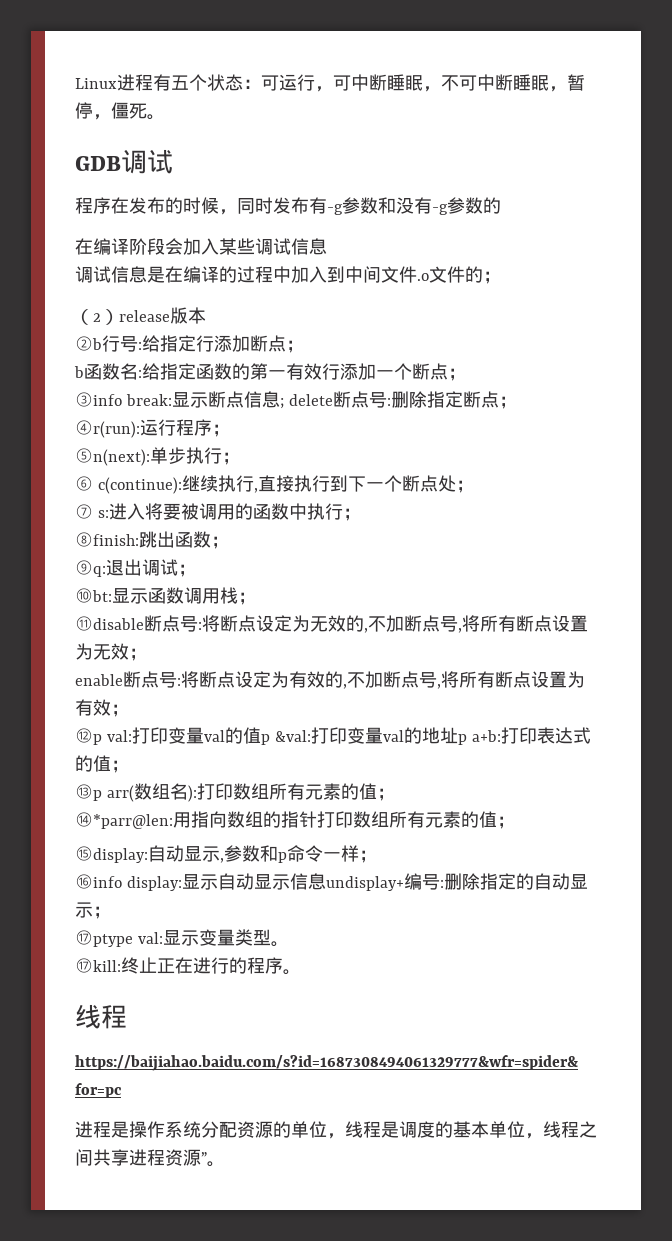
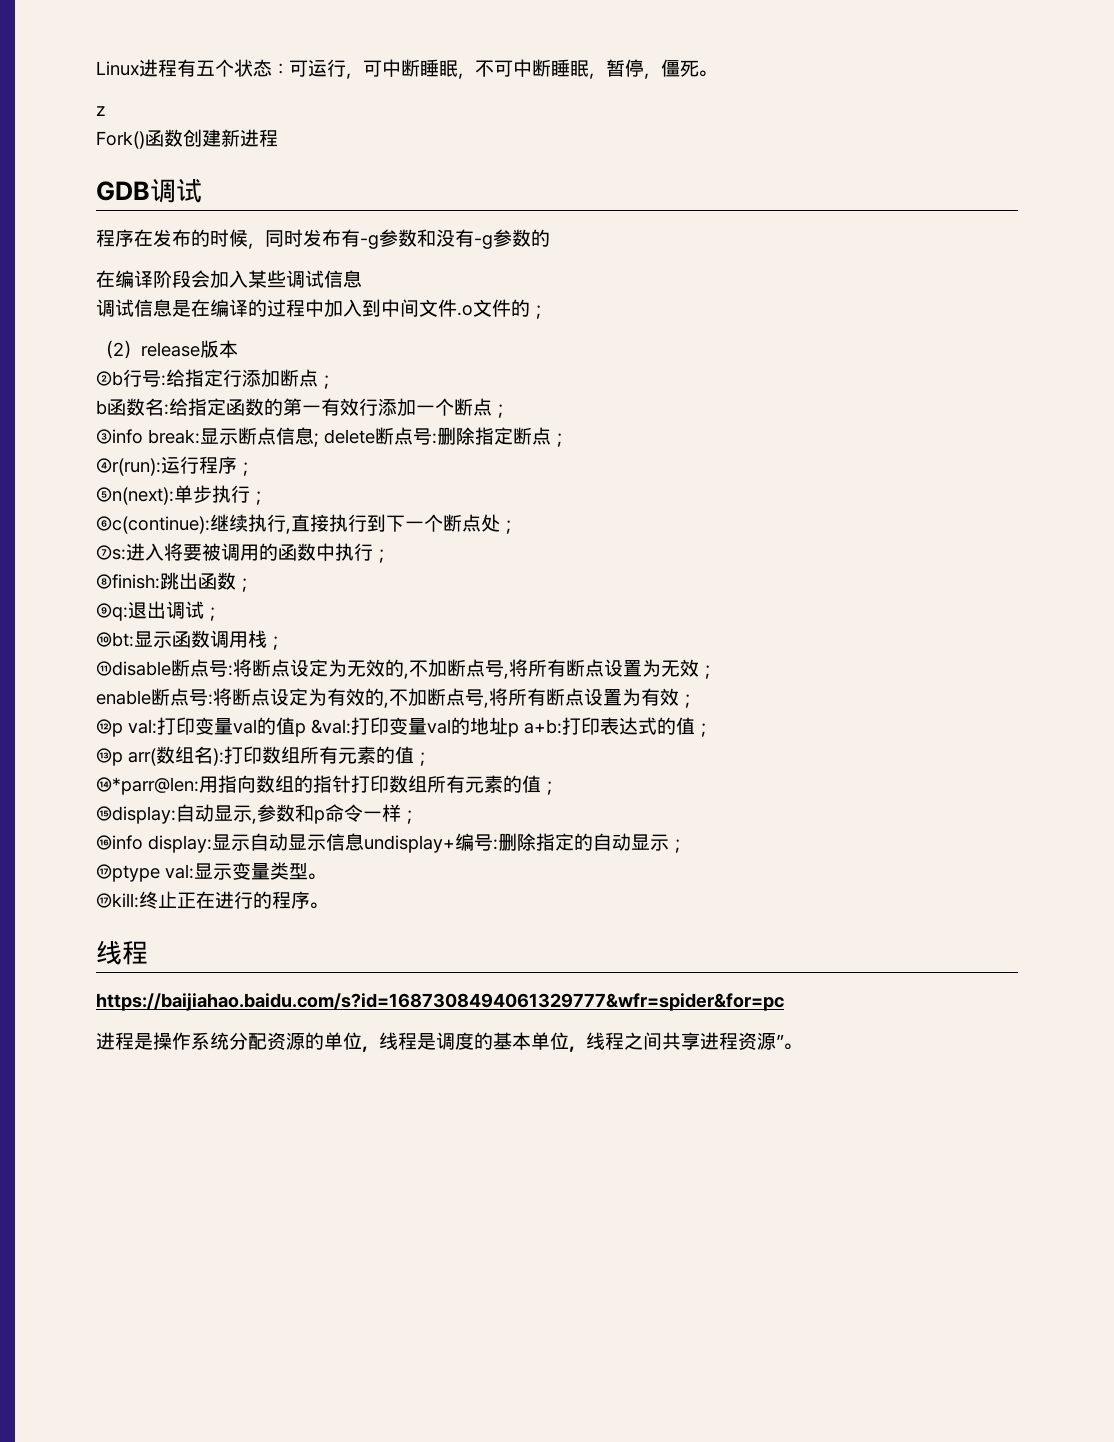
(165, 117) none -> [96,106,105,116] [96,129,278,149] // z // Fork()函数创建新进程
[75,476,182,494] ⑥ c(continue): -> [96,516,210,534] ⑥c(continue):
[75,504,109,519] ⑦ s: -> [96,545,126,560] ⑦s:

